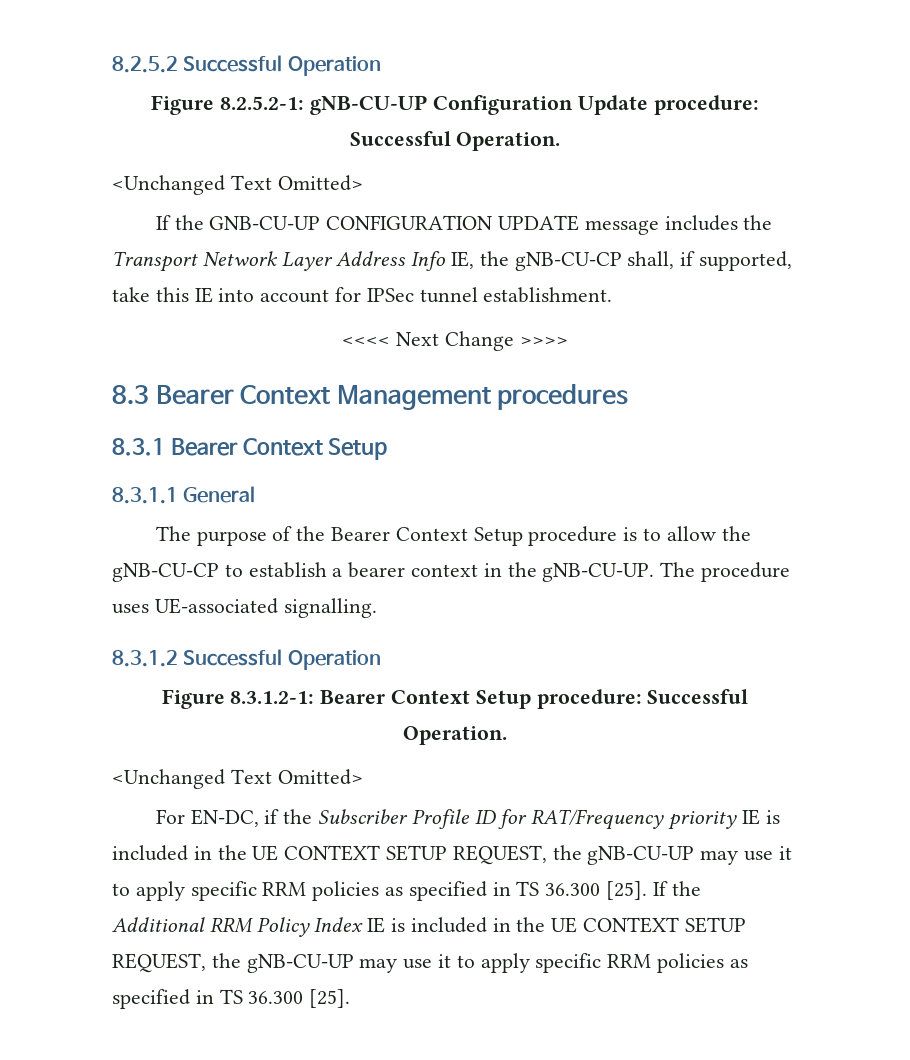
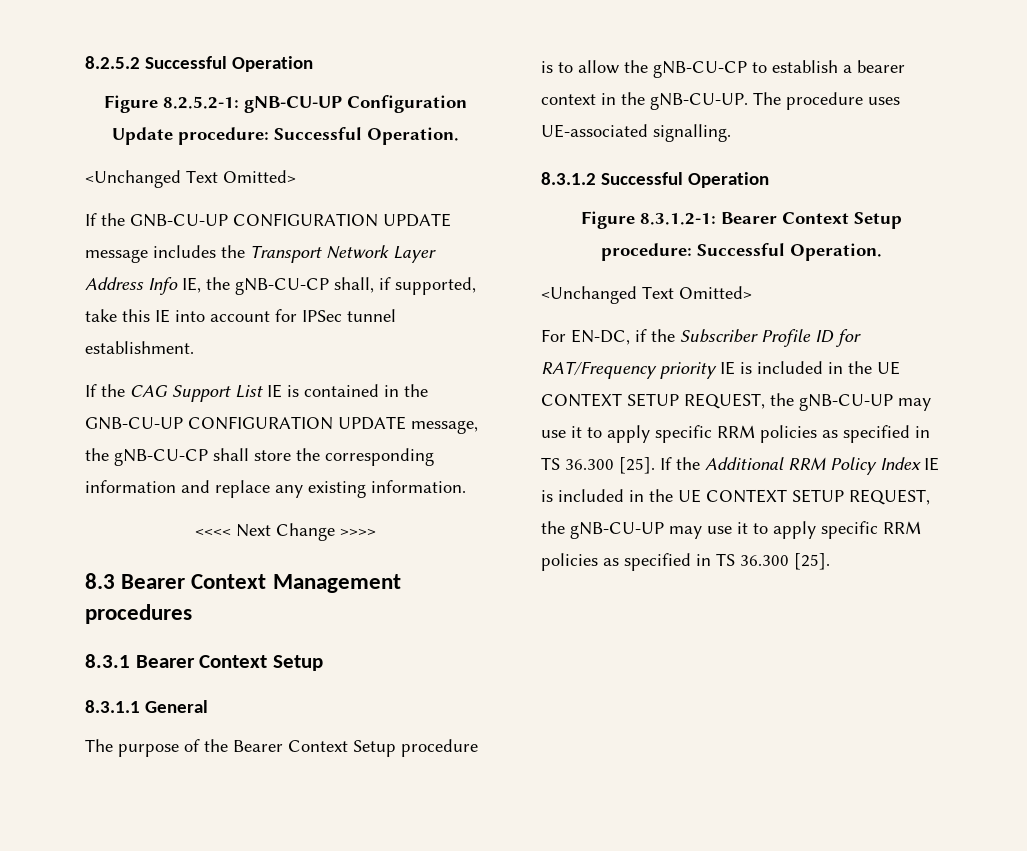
(613, 295) none -> [85,384,428,402] [85,416,478,434] [85,448,434,466] [85,480,466,498] // If the CAG Support List IE is contained in the GNB-CU-UP CONFIGURATION UPDATE message, the gNB-CU-CP shall store the corresponding information and replace any existing information.

